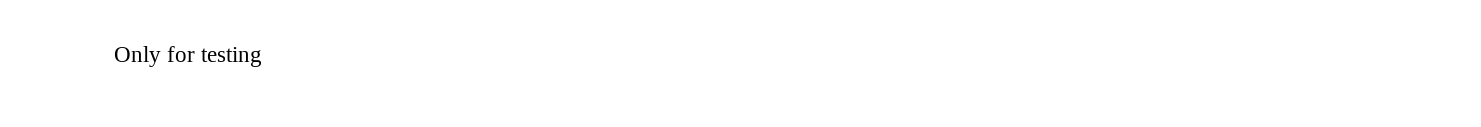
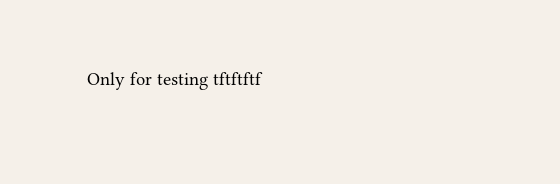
(263, 57) none -> [213,72,263,85] tftftftf

